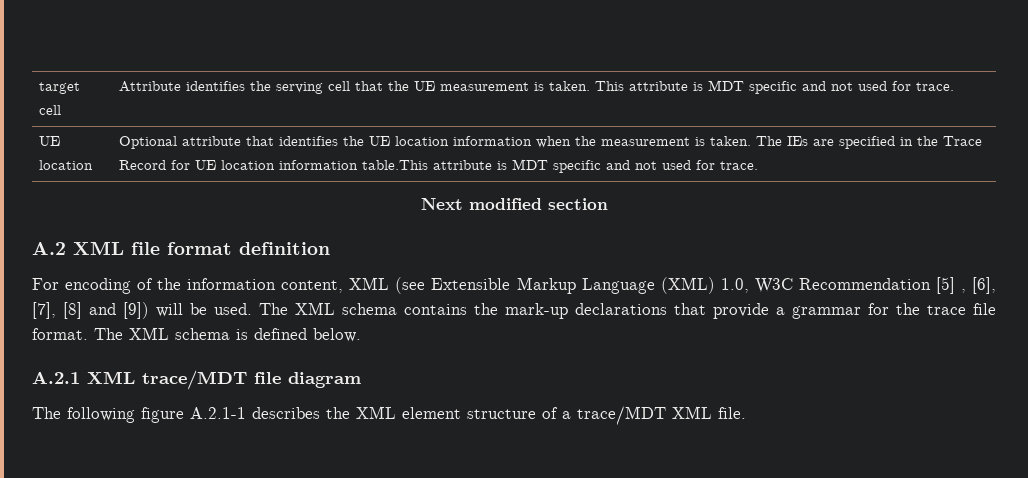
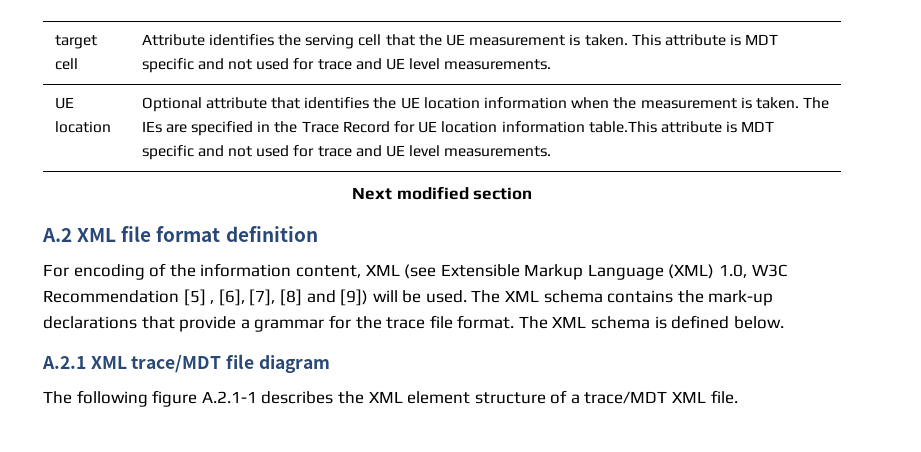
[915,82,954,91] trace. -> [317,58,552,70] trace and UE level measurements.
[719,161,758,170] trace. -> [317,145,552,157] trace and UE level measurements.

